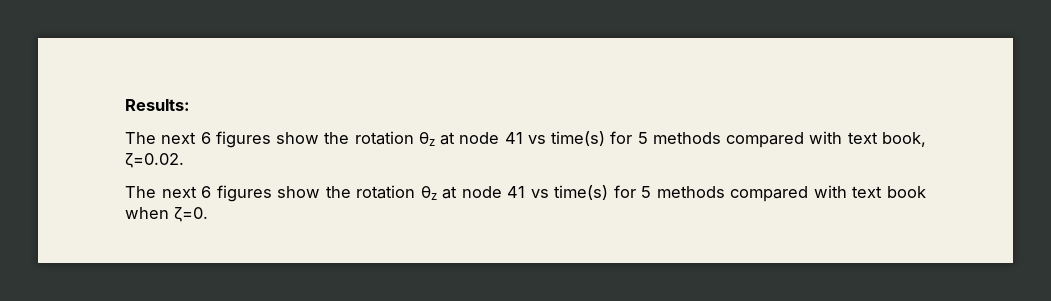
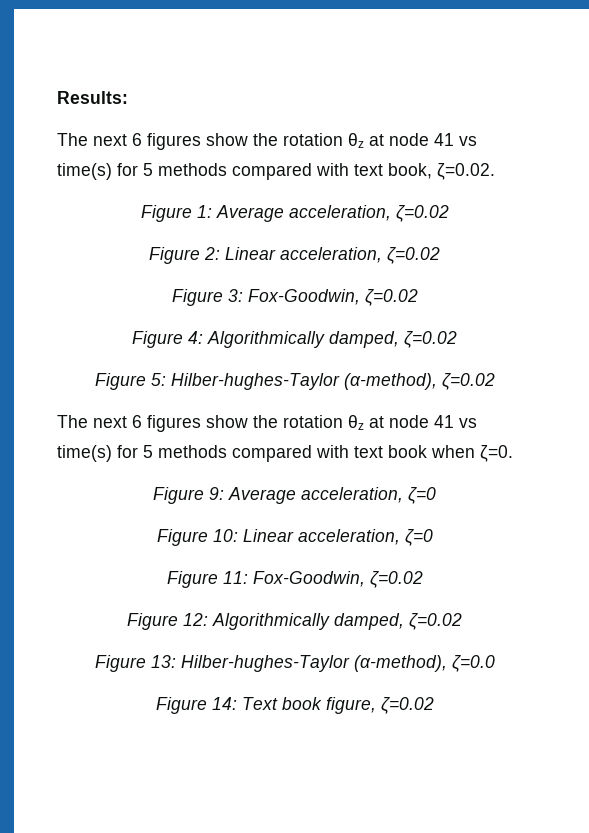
(184, 160) none -> [140,205,449,222] [149,247,440,264] [171,289,418,306] [132,331,457,348] [94,373,495,390] // Figure 1: Average acceleration, ζ=0.02 // Figure 2: Linear acceleration, ζ=0.02 // Figure 3: Fox-Goodwin, ζ=0.02 // Figure 4: Algorithmically damped, ζ=0.02 // Figure 5: Hilber-hughes-Taylor (α-method), ζ=0.02
(208, 214) none -> [153,487,436,504] [156,529,433,546] [166,571,423,588] [127,613,462,630] [94,655,495,672] [155,697,434,714] // Figure 9: Average acceleration, ζ=0 // Figure 10: Linear acceleration, ζ=0 // Figure 11: Fox-Goodwin, ζ=0.02 // Figure 12: Algorithmically damped, ζ=0.02 // Figure 13: Hilber-hughes-Taylor (α-method), ζ=0.0 // Figure 14: Text book figure, ζ=0.02

